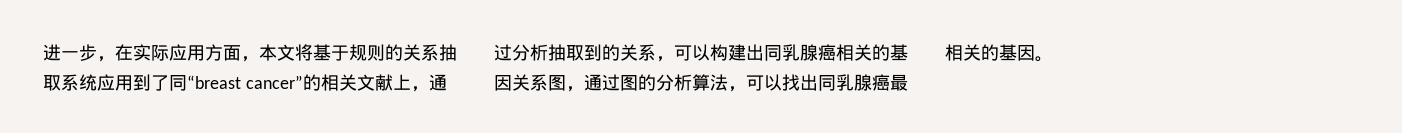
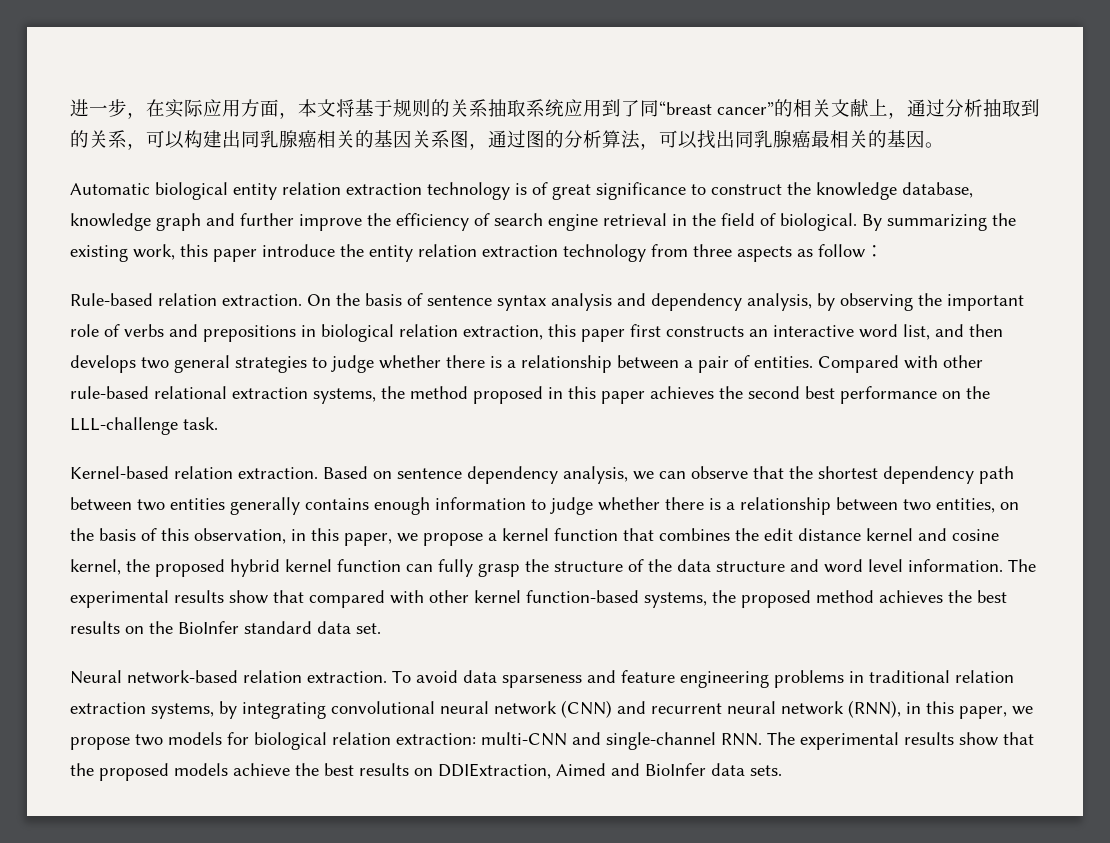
(1053, 59) none -> [70,182,973,200] [70,213,1016,231] [70,244,884,262] [70,293,1024,311] [70,324,1003,342] [70,355,983,373] [70,386,990,404] [70,417,218,435] [70,466,1014,484] [70,497,1019,515] [70,528,999,546] [70,559,1036,577] [70,590,1007,608] [70,621,381,634] [70,670,1014,688] [70,700,1033,719] [70,732,1034,750] [70,763,782,781] // Automatic biological entity relation extraction technology is of great significance to construct the knowledge database, knowledge graph and further improve the efficiency of search engine retrieval in the field of biological. By summarizing the existing work, this paper introduce the entity relation extraction technology from three aspects as follow： // Rule-based relation extraction. On the basis of sentence syntax analysis and dependency analysis, by observing the important role of verbs and prepositions in biological relation extraction, this paper first constructs an interactive word list, and then develops two general strategies to judge whether there is a relationship between a pair of entities. Compared with other rule-based relational extraction systems, the method proposed in this paper achieves the second best performance on the LLL-challenge task. // Kernel-based relation extraction. Based on sentence dependency analysis, we can observe that the shortest dependency path between two entities generally contains enough information to judge whether there is a relationship between two entities, on the basis of this observation, in this paper, we propose a kernel function that combines the edit distance kernel and cosine kernel, the proposed hybrid kernel function can fully grasp the structure of the data structure and word level information. The experimental results show that compared with other kernel function-based systems, the proposed method achieves the best results on the BioInfer standard data set. // Neural network-based relation extraction. To avoid data sparseness and feature engineering problems in traditional relation extraction systems, by integrating convolutional neural network (CNN) and recurrent neural network (RNN), in this paper, we propose two models for biological relation extraction: multi-CNN and single-channel RNN. The experimental results show that the proposed models achieve the best results on DDIExtraction, Aimed and BioInfer data sets.

